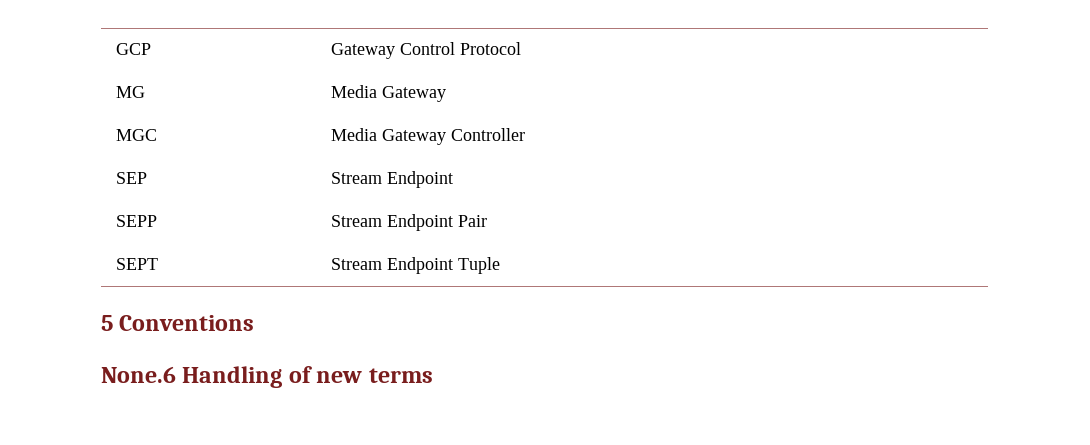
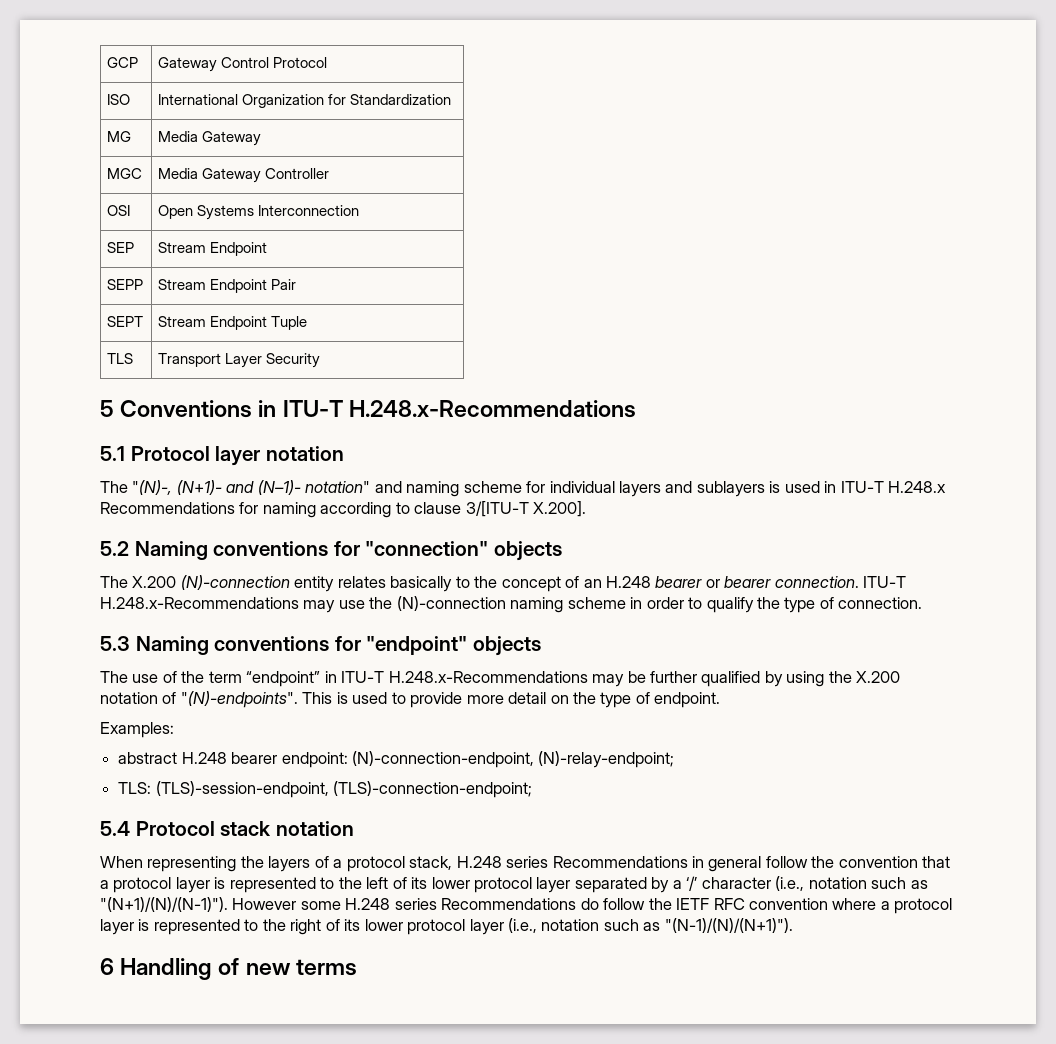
(522, 48) none -> [107,94,131,105] [158,94,452,108] // ISO | International Organization for Standardization
(526, 134) none -> [107,205,131,216] [158,205,360,220] // OSI | Open Systems Interconnection
[101,315,255,331] [101,366,176,383] // 5 Conventions // None.6 -> [107,353,134,364] [158,353,321,368] [100,400,636,418] [100,446,344,466] [100,480,947,497] [100,501,587,518] [100,541,562,561] [100,575,907,592] [100,596,923,613] [100,636,541,656] [100,671,901,687] [100,691,721,708] [100,722,174,738] [118,751,675,768] [118,781,533,798] [100,821,354,836] [100,856,951,872] [100,876,928,893] [100,897,953,914] [100,918,793,935] [100,958,114,975] // TLS | Transport Layer Security // 5 Conventions in ITU-T H.248.x-Recommendations // 5.1 Protocol layer notation // The "(N)-, (N+1)- and (N–1)- notation" and naming scheme for individual layers and sublayers is used in ITU-T H.248.x Recommendations for naming according to clause 3/[ITU-T X.200]. // 5.2 Naming conventions for "connection" objects // The X.200 (N)-connection entity relates basically to the concept of an H.248 bearer or bearer connection. ITU-T H.248.x-Recommendations may use the (N)-connection naming scheme in order to qualify the type of connection. // 5.3 Naming conventions for "endpoint" objects // The use of the term “endpoint” in ITU-T H.248.x-Recommendations may be further qualified by using the X.200 notation of "(N)-endpoints". This is used to provide more detail on the type of endpoint. // Examples: // abstract H.248 bearer endpoint: (N)-connection-endpoint, (N)-relay-endpoint; // TLS: (TLS)-session-endpoint, (TLS)-connection-endpoint; // 5.4 Protocol stack notation // When representing the layers of a protocol stack, H.248 series Recommendations in general follow the convention that a protocol layer is represented to the left of its lower protocol layer separated by a ‘/’ character (i.e., notation such as "(N+1)/(N)/(N-1)"). However some H.248 series Recommendations do follow the IETF RFC convention where a protocol layer is represented to the right of its lower protocol layer (i.e., notation such as "(N-1)/(N)/(N+1)"). // 6

